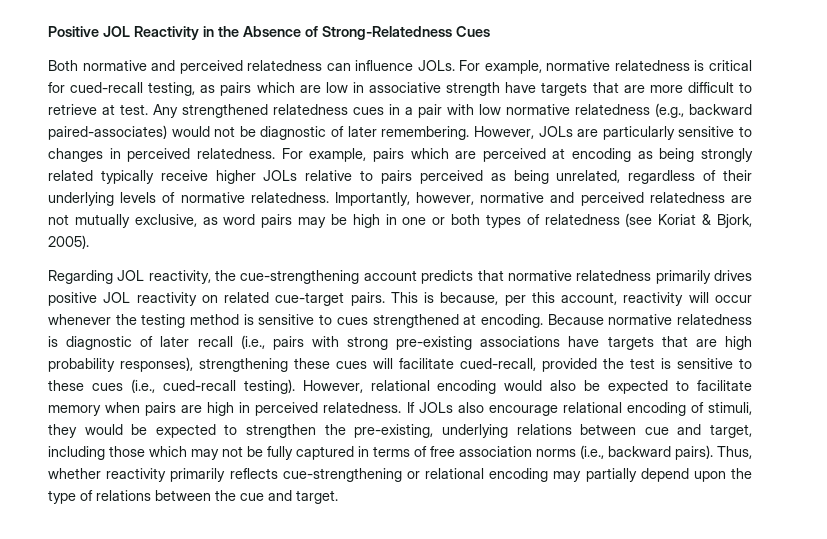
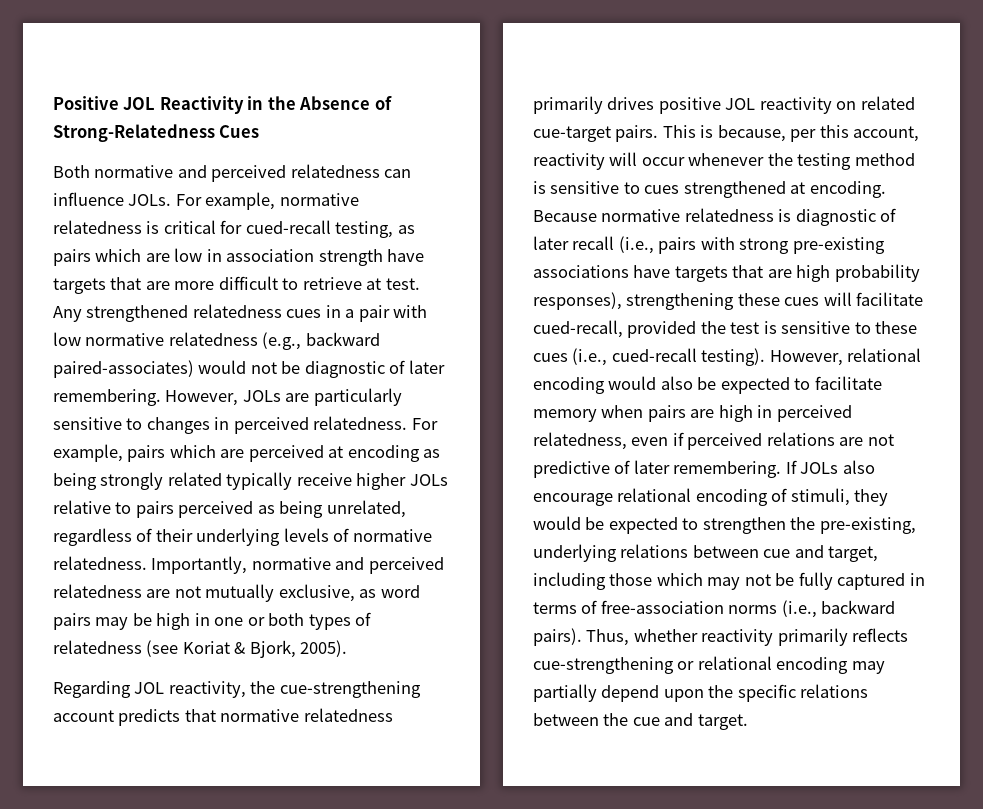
[369,82,442,93] associative -> [226,249,315,262] association
[416,192,475,205] however, -> (248, 565) none
[323,402,402,413] relatedness. -> [533,432,894,450] [533,460,782,478] relatedness, even if perceived relations are not predictive of later remembering.
[430,446,532,457] free association -> [600,600,724,614] free-association
[48,490,93,504] type of -> [737,684,796,702] specific

